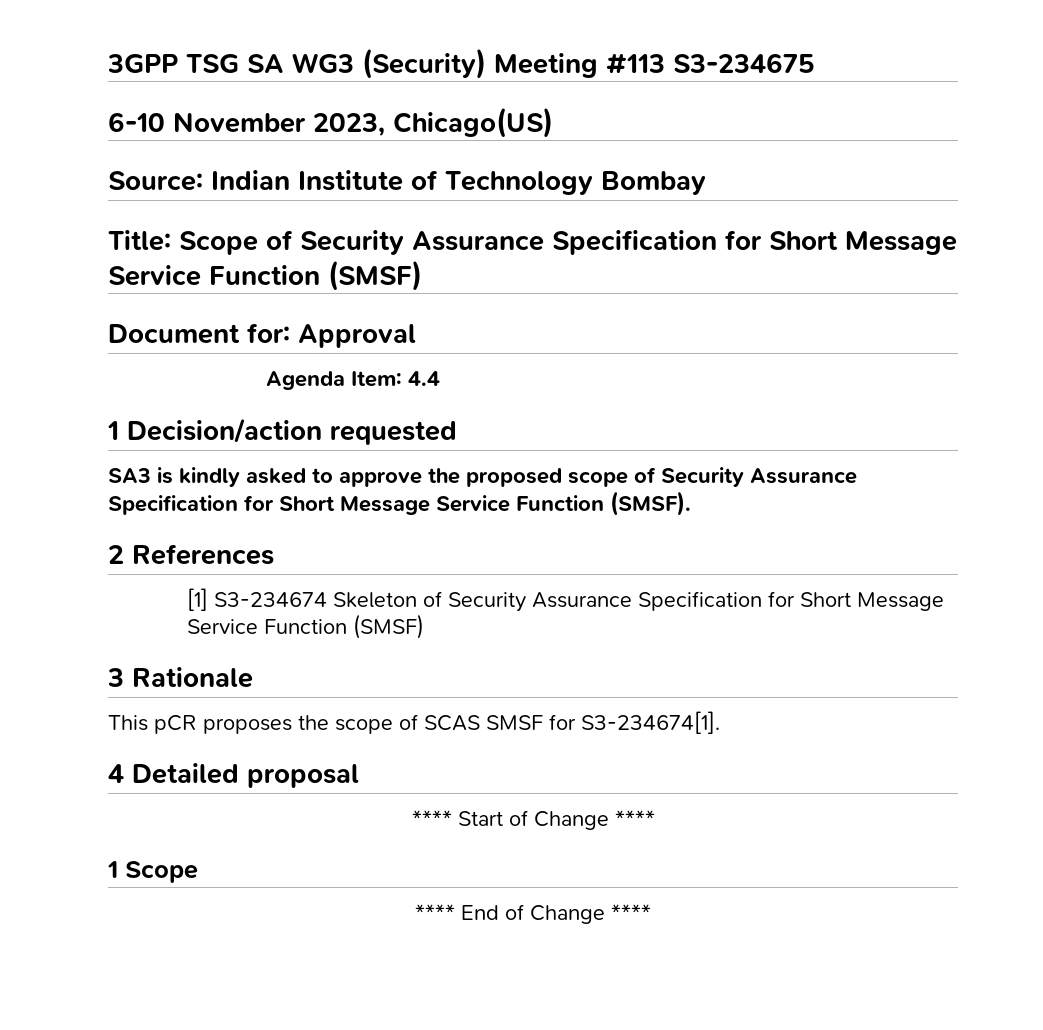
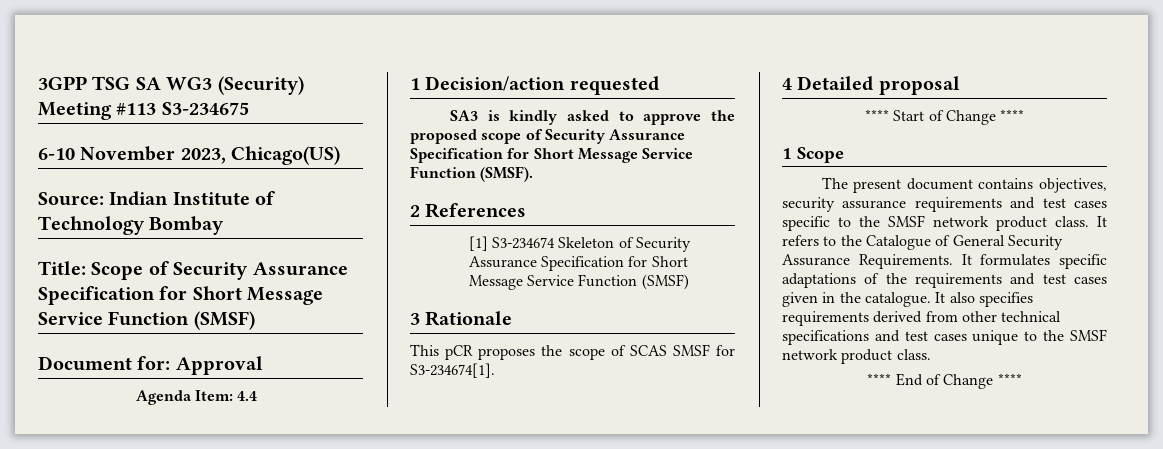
(198, 872) none -> [821,177,1107,193] [782,197,1107,212] [782,215,1107,231] [782,235,1063,250] [782,254,1107,269] [782,273,1107,288] [782,292,1033,307] [782,311,1062,326] [782,329,1107,345] [782,349,931,364] // The present document contains objectives, security assurance requirements and test cases specific to the SMSF network product class. It refers to the Catalogue of General Security Assurance Requirements. It formulates specific adaptations of the requirements and test cases given in the catalogue. It also specifies requirements derived from other technical specifications and test cases unique to the SMSF network product class.

